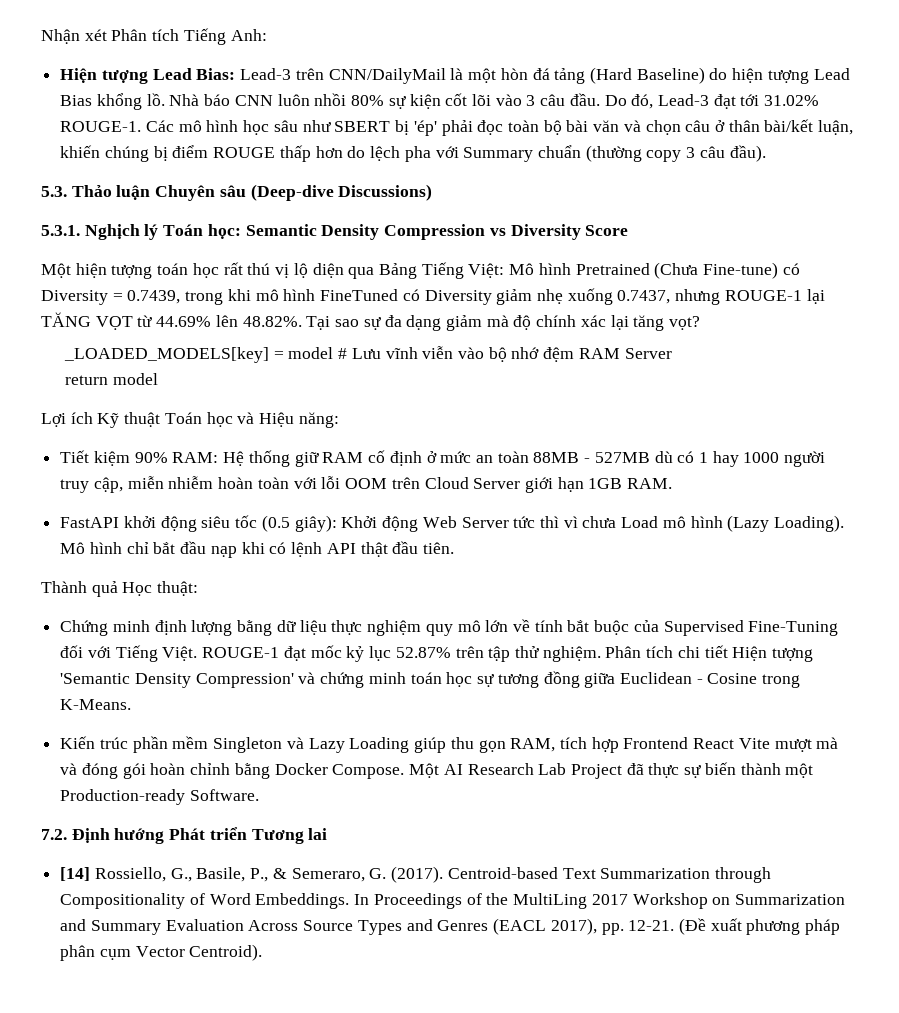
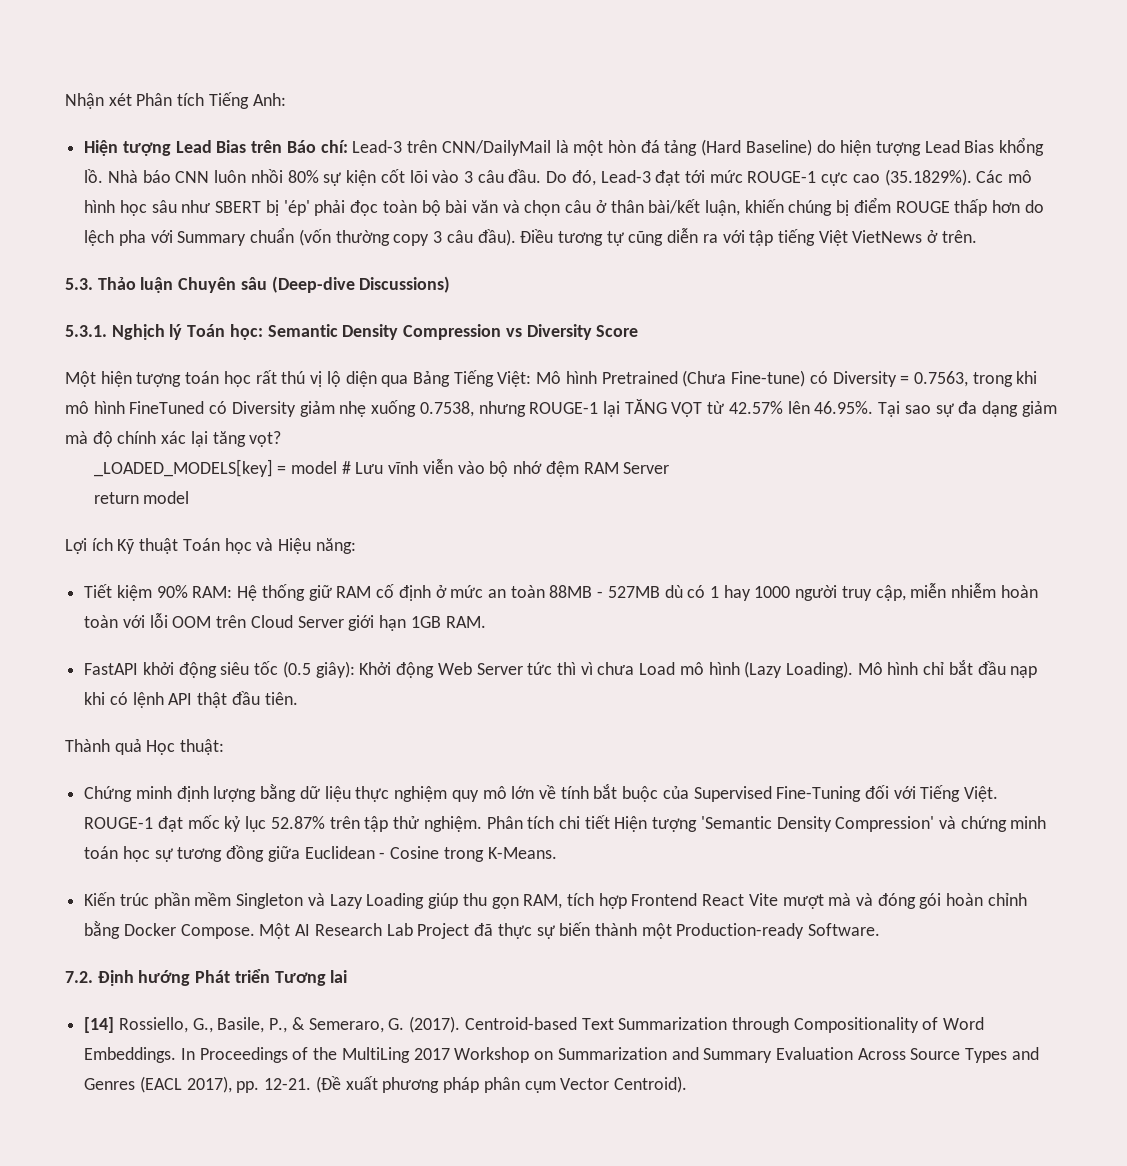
[196,68,236,80] Bias: -> [216,140,348,153] Bias trên Báo chí:
[764,95,820,106] [60,121,142,132] 31.02% ROUGE-1. -> [709,169,972,186] mức ROUGE-1 cực cao (35.1829%).
[585,145,642,162] (thường -> [298,229,390,246] (vốn thường
(766, 153) none -> [520,228,977,246] Điều tương tự cũng diễn ra với tập tiếng Việt VietNews ở trên.
[127,290,181,304] 0.7439, -> [913,371,968,387] 0.7563,
[617,290,671,304] 0.7437, -> [419,401,474,417] 0.7538,
[156,315,302,327] 44.69% lên 48.82%. -> [728,401,874,414] 42.57% lên 46.95%.

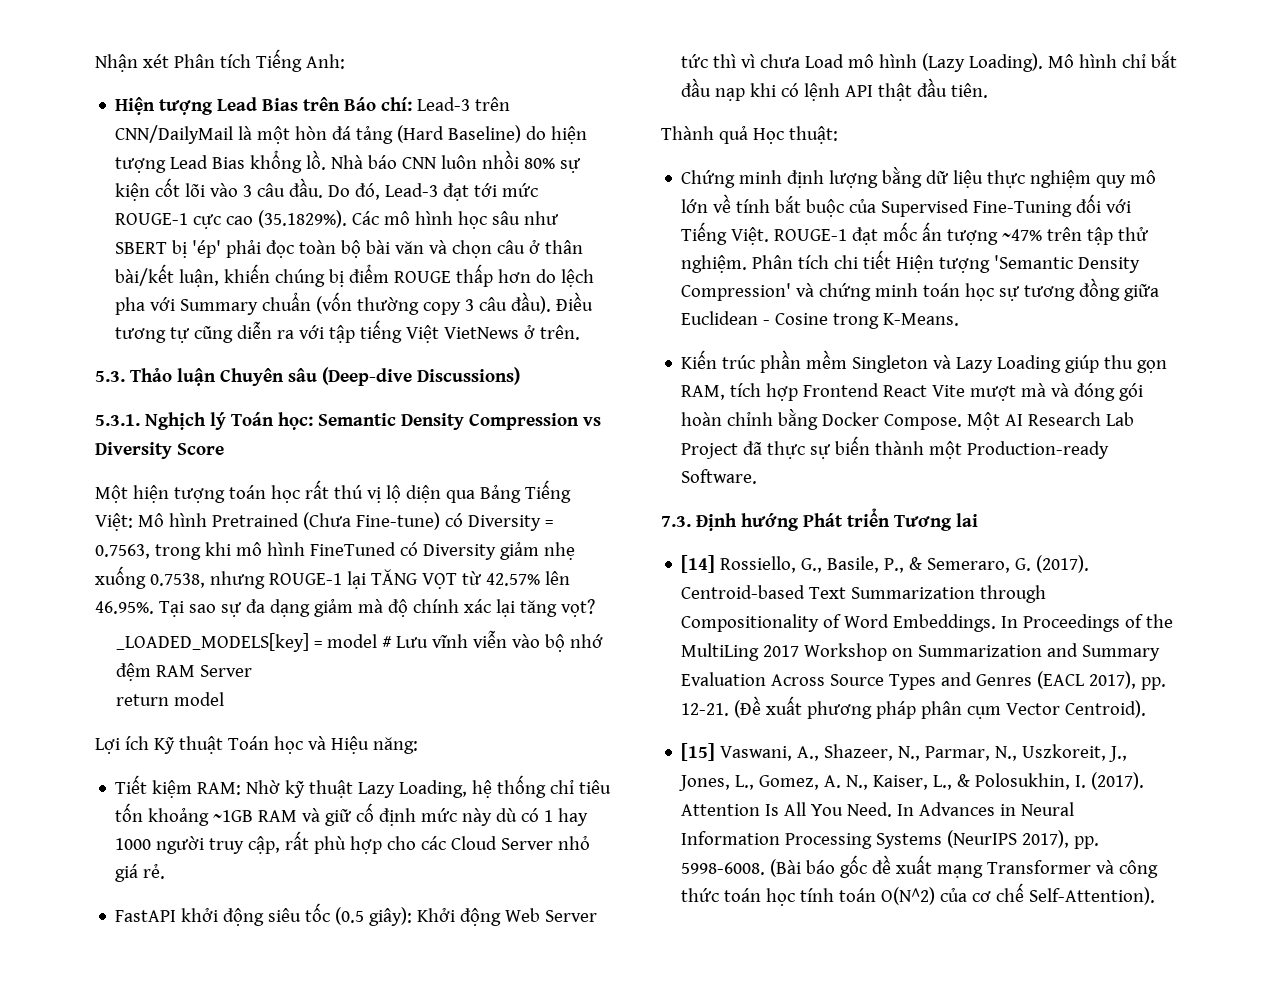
[156,584,660,601] 90% RAM: Hệ thống giữ RAM cố định ở mức an toàn 88MB - 527MB -> [197,775,612,798] [115,803,493,826] RAM: Nhờ kỹ thuật Lazy Loading, hệ thống chỉ tiêu tốn khoảng ~1GB RAM và giữ cố định mức này
[910,583,1038,598] [84,613,486,631] miễn nhiễm hoàn toàn với lỗi OOM trên Cloud Server giới hạn 1GB RAM. -> [285,831,591,854] [115,864,166,882] rất phù hợp cho các Cloud Server nhỏ giá rẻ.
[224,816,325,832] kỷ lục 52.87% -> [922,222,1043,245] ấn tượng ~47%
[65,971,93,983] 7.2. -> [661,516,691,527] 7.3.
(687, 1084) none -> [681,743,1128,762] [679,772,1145,791] [681,802,1075,817] [681,830,1100,849] [681,855,1159,878] [681,883,1156,906] // [15] Vaswani, A., Shazeer, N., Parmar, N., Uszkoreit, J., Jones, L., Gomez, A. N., Kaiser, L., & Polosukhin, I. (2017). Attention Is All You Need. In Advances in Neural Information Processing Systems (NeurIPS 2017), pp. 5998-6008. (Bài báo gốc đề xuất mạng Transformer và công thức toán học tính toán O(N^2) của cơ chế Self-Attention).

